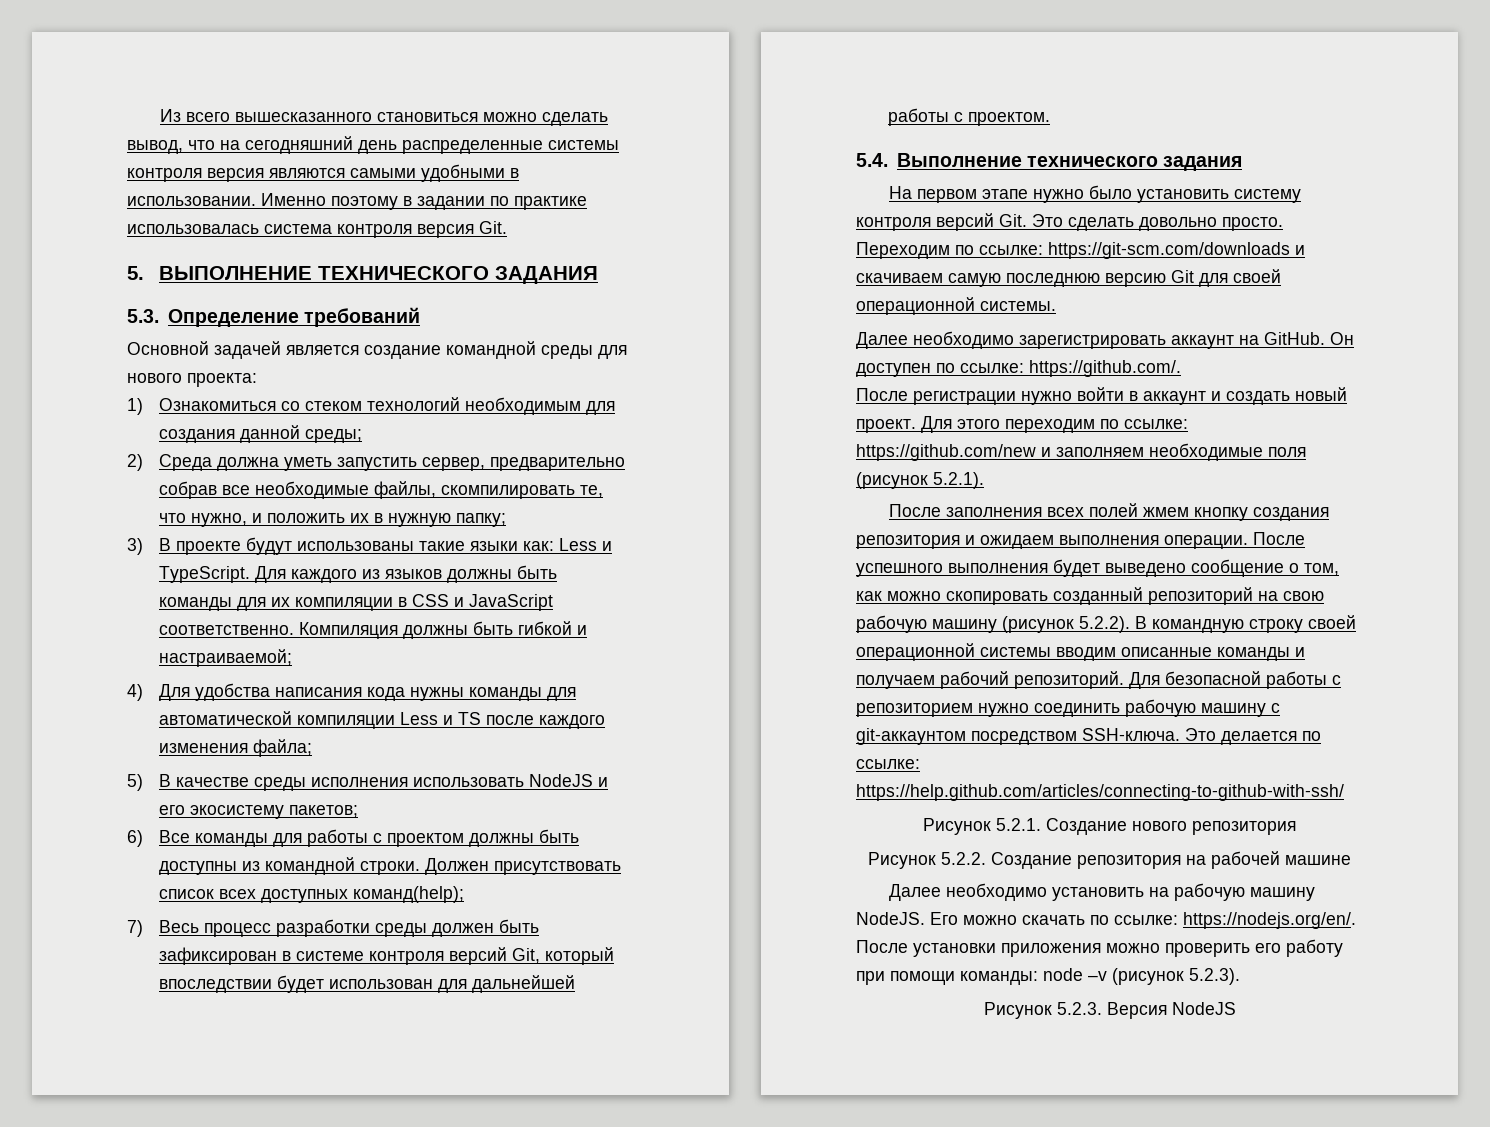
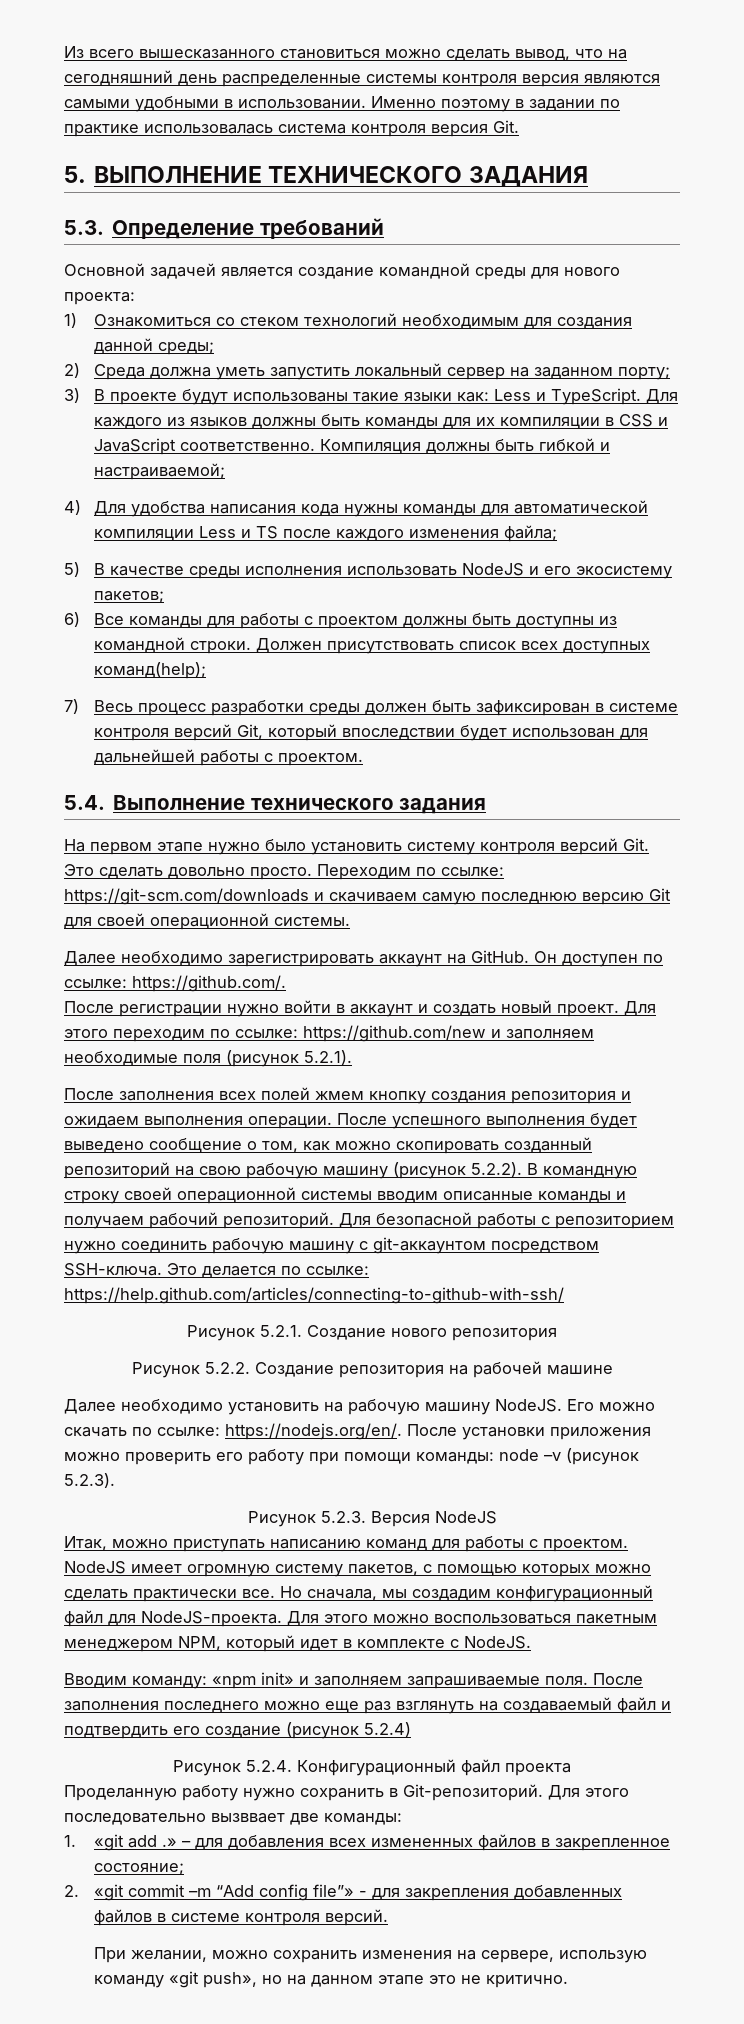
[422,457,626,471] [159,481,604,499] [159,513,507,527] сервер, предварительно собрав все необходимые файлы, скомпилировать те, что нужно, и положить их в нужную папку; -> [354,363,670,380] локальный сервер на заданном порту;
(1236, 1008) none -> [64,1536,628,1552] [64,1561,651,1577] [64,1585,653,1602] [64,1610,657,1627] [64,1635,531,1652] [64,1672,643,1689] [64,1697,671,1714] [64,1722,411,1739] [173,1759,571,1776] [64,1784,629,1801] [64,1813,402,1825] [64,1834,670,1851] [93,1863,184,1875] [64,1884,622,1901] [93,1909,388,1926] [93,1947,647,1963] [93,1971,568,1988] // Итак, можно приступать написанию команд для работы с проектом. NodeJS имеет огромную систему пакетов, с помощью которых можно сделать практически все. Но сначала, мы создадим конфигурационный файл для NodeJS-проекта. Для этого можно воспользоваться пакетным менеджером NPM, который идет в комплекте с NodeJS. // Вводим команду: «npm init» и заполняем запрашиваемые поля. После заполнения последнего можно еще раз взглянуть на создаваемый файл и подтвердить его создание (рисунок 5.2.4) // Рисунок 5.2.4. Конфигурационный файл проекта // Проделанную работу нужно сохранить в Git-репозиторий. Для этого последовательно вызввает две команды: // 1. «git add .» – для добавления всех измененных файлов в закрепленное состояние; // 2. «git commit –m “Add config file”» - для закрепления добавленных файлов в системе контроля версий. // При желании, можно сохранить изменения на сервере, использую команду «git push», но на данном этапе это не критично.

